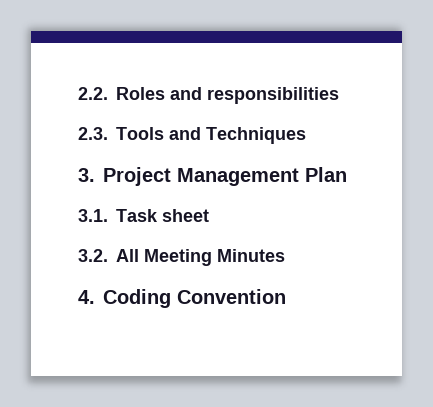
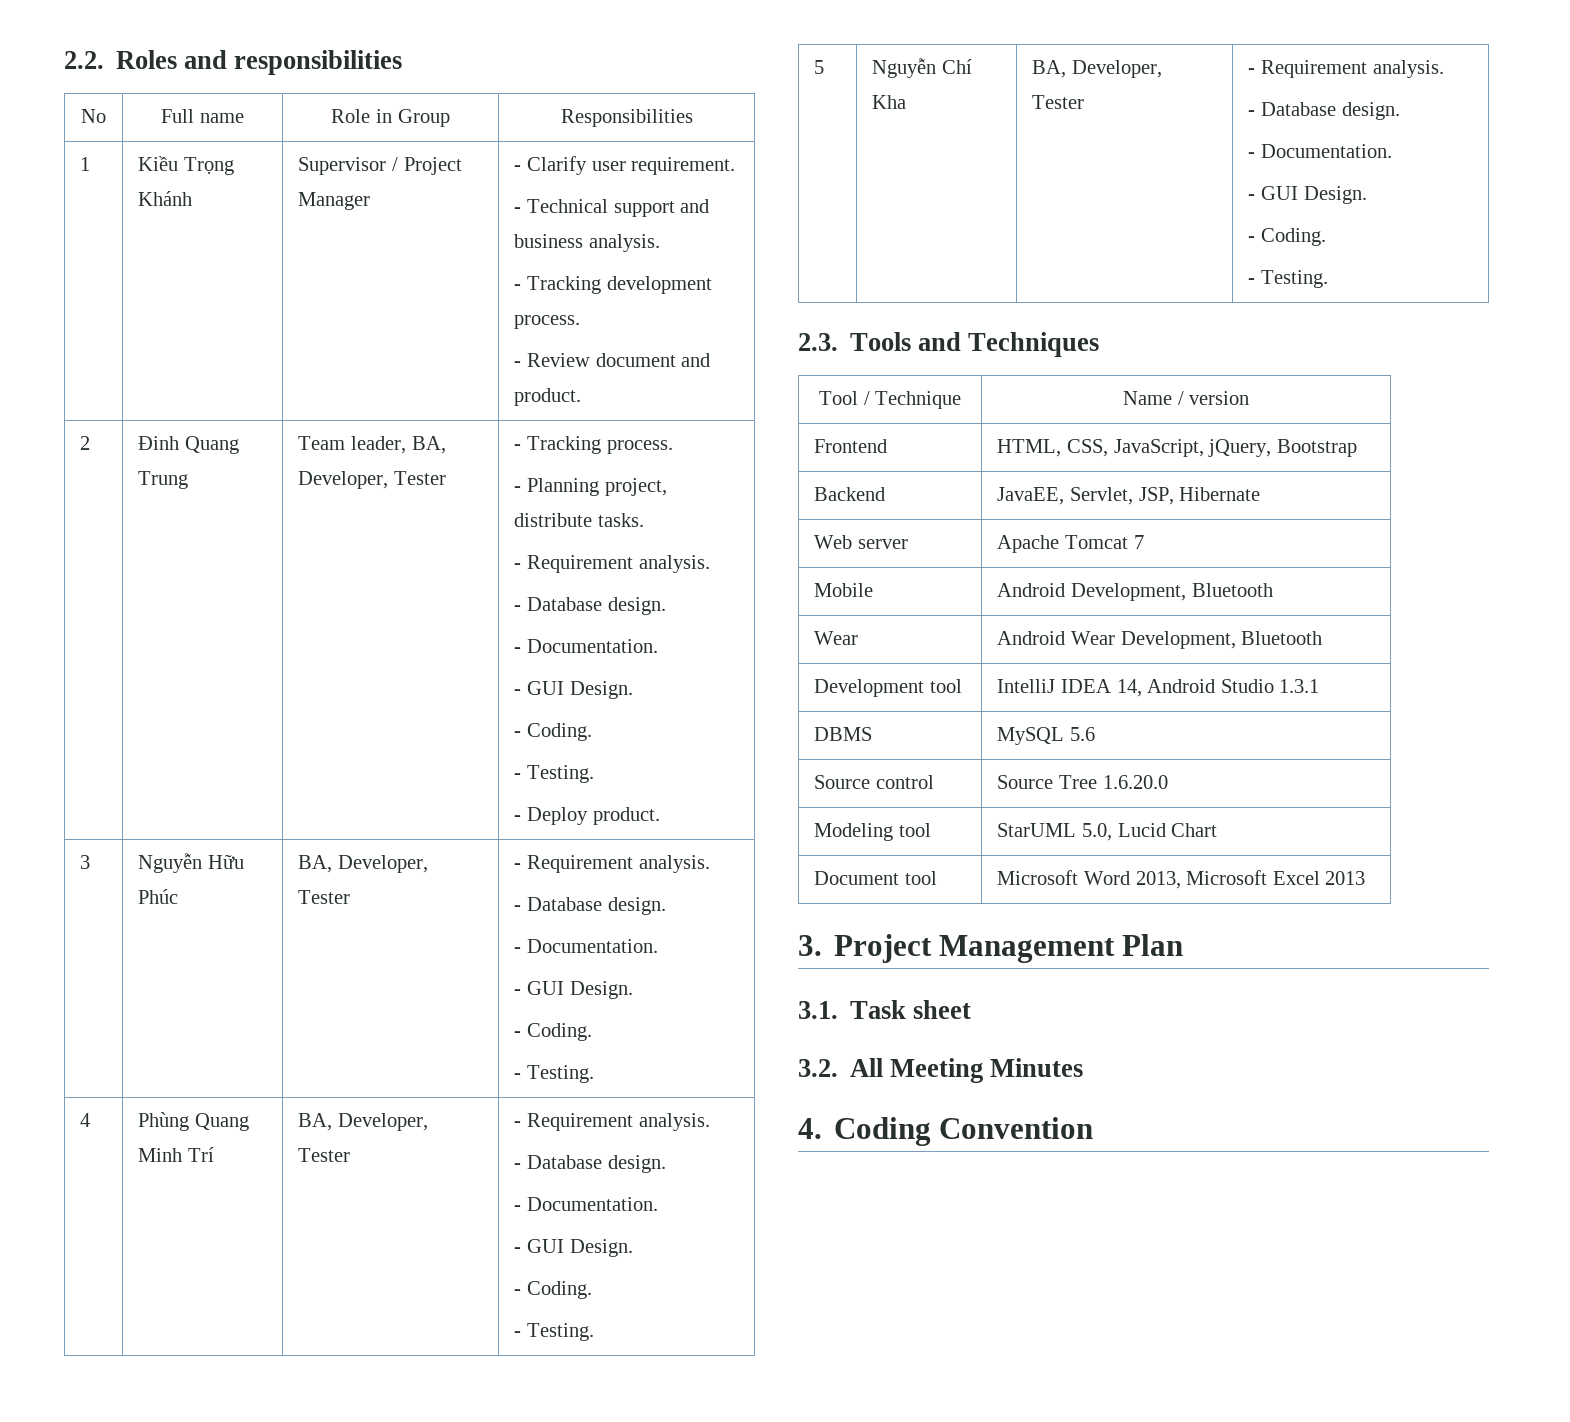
[78,127,306,144] // 2.3. Tools and Techniques -> [81,109,106,123] [161,109,244,123] [331,109,450,127] [560,109,693,127] [80,157,91,171] [138,156,235,175] [138,191,193,206] [298,157,462,175] [298,192,371,210] [514,156,736,175] [514,199,710,217] [514,234,661,252] [514,276,712,294] [514,315,581,329] [514,353,711,367] [514,388,582,406] [80,436,91,450] [138,436,240,454] [138,471,189,489] [298,436,446,454] [298,471,447,489] [514,436,673,454] [514,478,667,496] [514,513,645,527] [514,555,710,573] [514,597,666,615] [514,639,659,653] [514,681,633,699] [514,723,593,741] [514,765,595,783] [514,807,660,825] [80,855,91,869] [138,853,245,873] [138,889,179,904] [298,855,429,873] [298,890,351,904] [514,855,710,873] [514,897,666,915] [514,939,659,953] [514,981,633,999] [514,1023,593,1041] [514,1065,595,1083] [80,1113,91,1127] [138,1112,250,1131] [138,1147,215,1162] [298,1113,429,1131] [298,1148,351,1162] [514,1113,710,1131] [514,1155,666,1173] [514,1197,659,1211] [514,1239,633,1257] [514,1281,593,1299] [514,1323,595,1341] [814,60,825,74] [872,58,973,78] [872,95,907,109] [1032,60,1163,78] [1032,95,1085,109] [1248,60,1444,78] [1248,102,1400,120] [1248,144,1393,158] [1248,186,1367,204] [1248,228,1327,246] [1248,270,1329,288] [798,332,1099,357] [818,391,962,409] [1122,391,1250,405] [814,439,888,453] [997,439,1357,457] [814,487,886,501] [997,487,1261,505] [814,535,909,549] [997,535,1144,553] [814,583,874,597] [997,583,1273,601] [814,631,859,645] [997,631,1323,649] [814,679,963,697] [997,679,1320,697] [814,727,873,741] [997,727,1096,745] [814,775,935,789] [997,775,1168,789] [814,823,932,841] [997,823,1218,841] [814,871,938,885] [997,870,1366,889] // No | Full name | Role in Group | Responsibilities // 1 | Kiều Trọng Khánh | Supervisor / Project Manager | - Clarify user requirement. // - Technical support and business analysis. // - Tracking development process. // - Review document and product. // 2 | Đinh Quang Trung | Team leader, BA, Developer, Tester | - Tracking process. // - Planning project, distribute tasks. // - Requirement analysis. // - Database design. // - Documentation. // - GUI Design. // - Coding. // - Testing. // - Deploy product. // 3 | Nguyễn Hữu Phúc | BA, Developer, Tester | - Requirement analysis. // - Database design. // - Documentation. // - GUI Design. // - Coding. // - Testing. // 4 | Phùng Quang Minh Trí | BA, Developer, Tester | - Requirement analysis. // - Database design. // - Documentation. // - GUI Design. // - Coding. // - Testing. // 5 | Nguyễn Chí Kha | BA, Developer, Tester | - Requirement analysis. // - Database design. // - Documentation. // - GUI Design. // - Coding. // - Testing. // 2.3. Tools and Techniques // Tool / Technique | Name / version // Frontend | HTML, CSS, JavaScript, jQuery, Bootstrap // Backend | JavaEE, Servlet, JSP, Hibernate // Web server | Apache Tomcat 7 // Mobile | Android Development, Bluetooth // Wear | Android Wear Development, Bluetooth // Development tool | IntelliJ IDEA 14, Android Studio 1.3.1 // DBMS | MySQL 5.6 // Source control | Source Tree 1.6.20.0 // Modeling tool | StarUML 5.0, Lucid Chart // Document tool | Microsoft Word 2013, Microsoft Excel 2013

